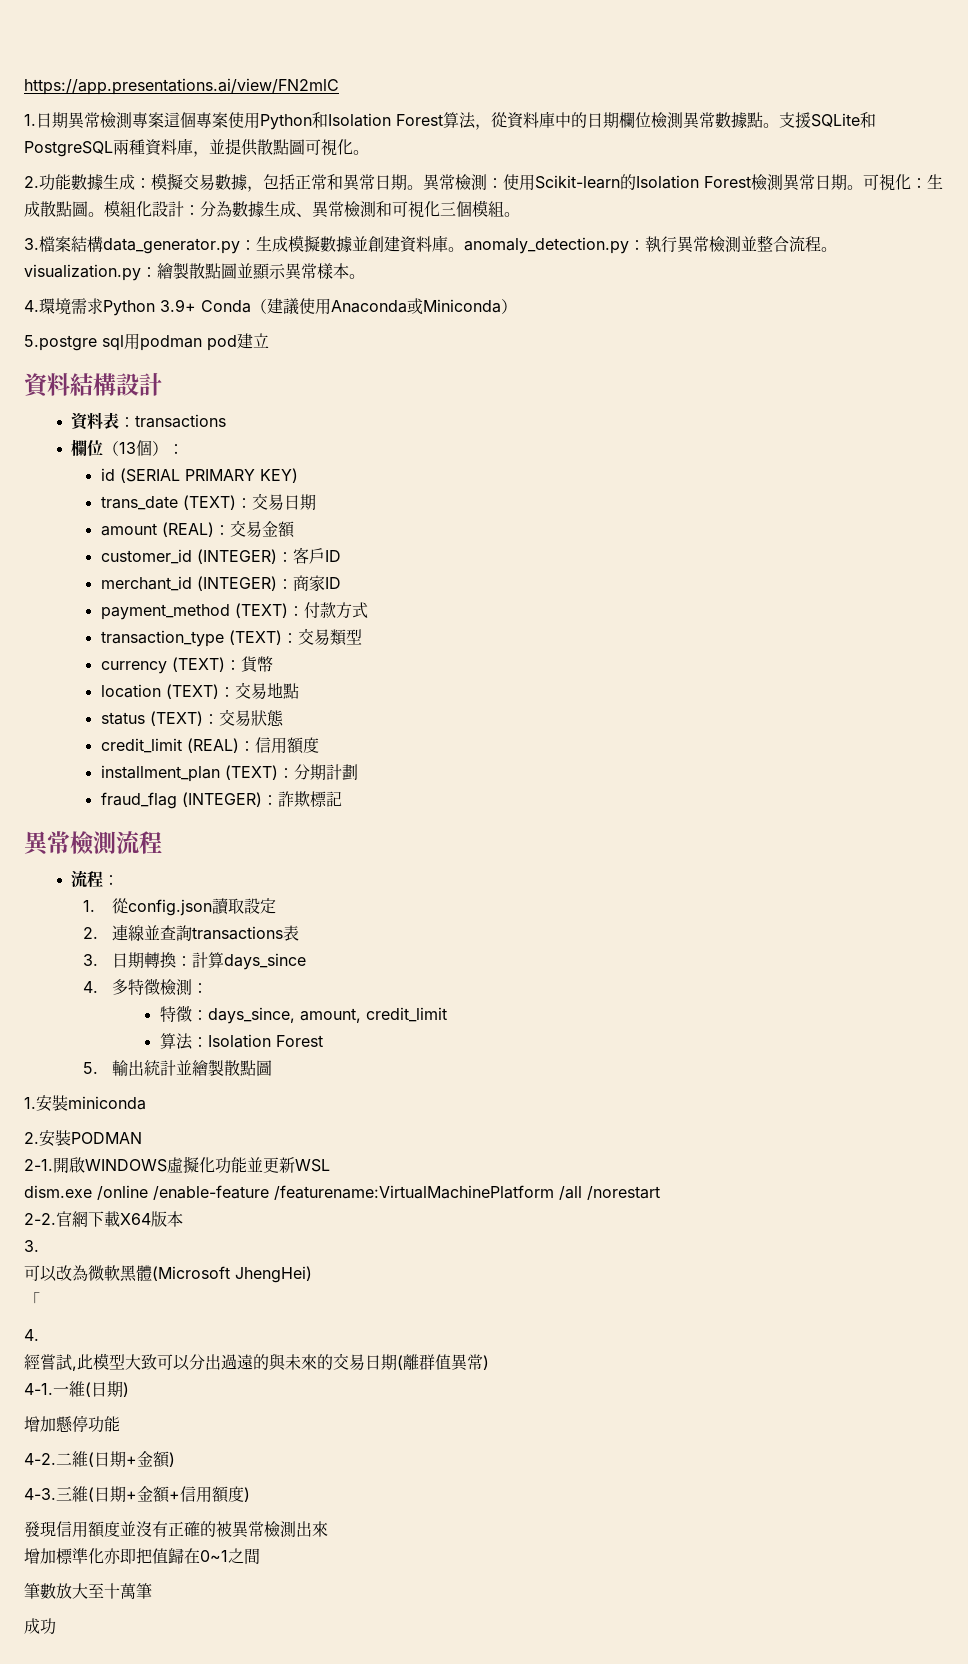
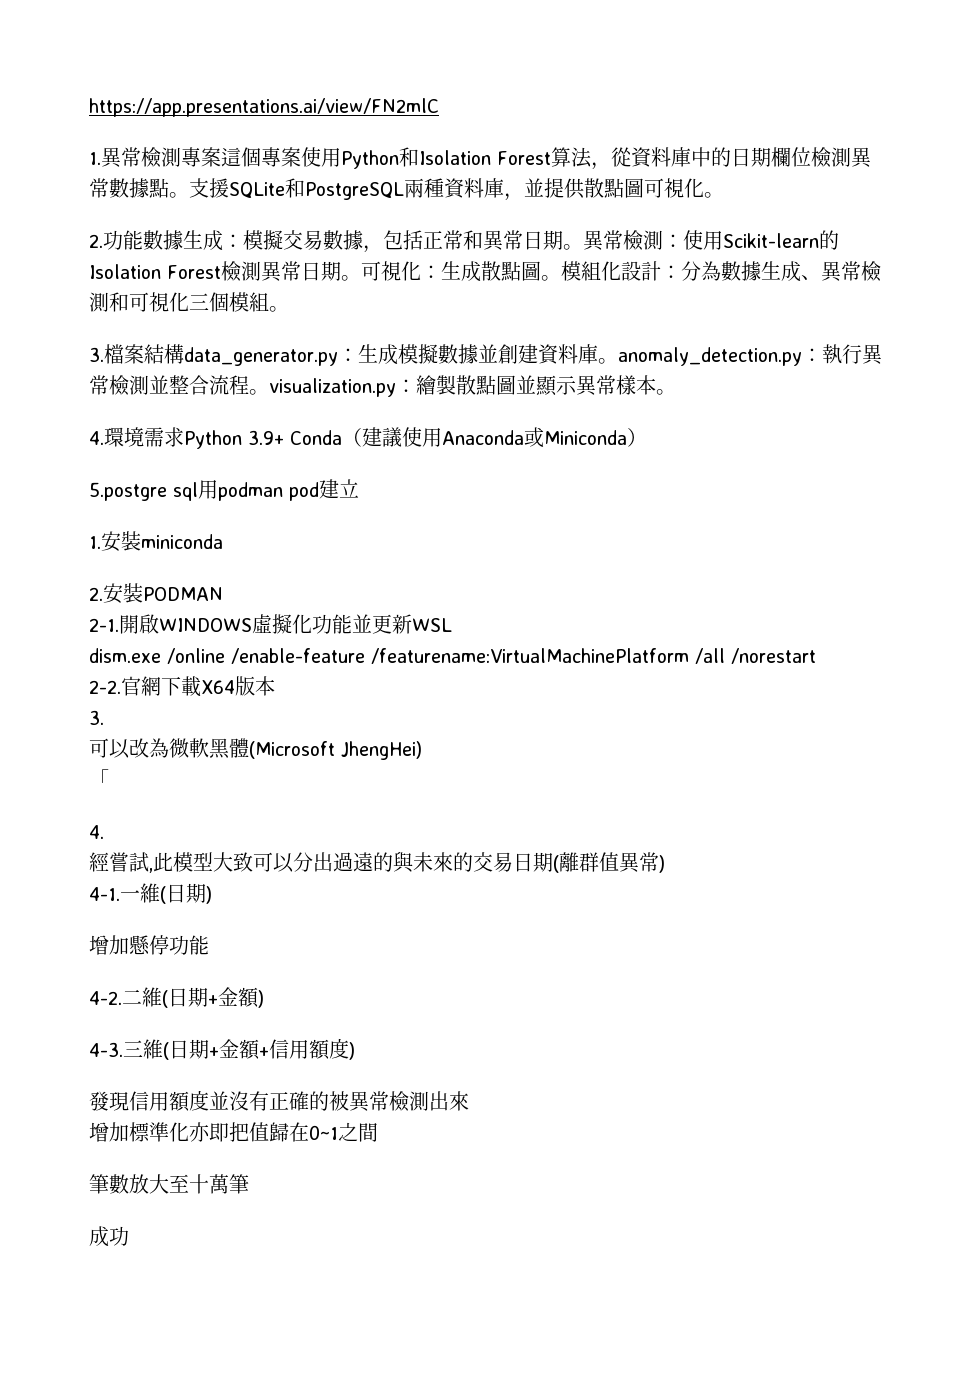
[36,112,68,128] 日期 -> (101, 158) none
[24,373,162,398] [71,412,227,430] [71,439,185,456] [100,468,298,483] [100,493,316,511] [100,520,295,538] [100,547,341,564] [100,575,341,592] [100,602,368,620] [100,628,362,647] [100,656,273,674] [100,682,299,700] [100,709,284,727] [100,737,319,754] [100,764,358,782] [100,791,342,809] [24,831,162,856] [71,870,120,888] [82,898,277,916] [82,924,300,941] [82,952,307,970] [82,978,209,996] [159,1005,447,1024] [159,1033,323,1050] [82,1059,273,1076] // 資料結構設計 // 資料表：transactions // 欄位（13個）： // id (SERIAL PRIMARY KEY) // trans_date (TEXT)：交易日期 // amount (REAL)：交易金額 // customer_id (INTEGER)：客戶ID // merchant_id (INTEGER)：商家ID // payment_method (TEXT)：付款方式 // transaction_type (TEXT)：交易類型 // currency (TEXT)：貨幣 // location (TEXT)：交易地點 // status (TEXT)：交易狀態 // credit_limit (REAL)：信用額度 // installment_plan (TEXT)：分期計劃 // fraud_flag (INTEGER)：詐欺標記 // 異常檢測流程 // 流程： // 1.從config.json讀取設定 // 2.連線並查詢transactions表 // 3.日期轉換：計算days_since // 4.多特徵檢測： // 特徵：days_since, amount, credit_limit // 算法：Isolation Forest // 5.輸出統計並繪製散點圖 -> (359, 488) none

